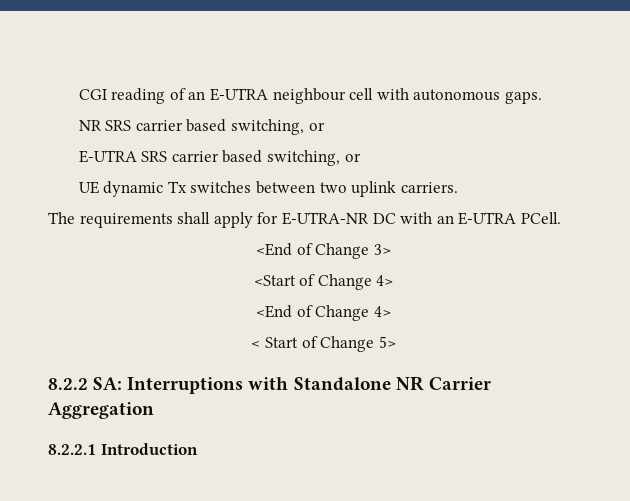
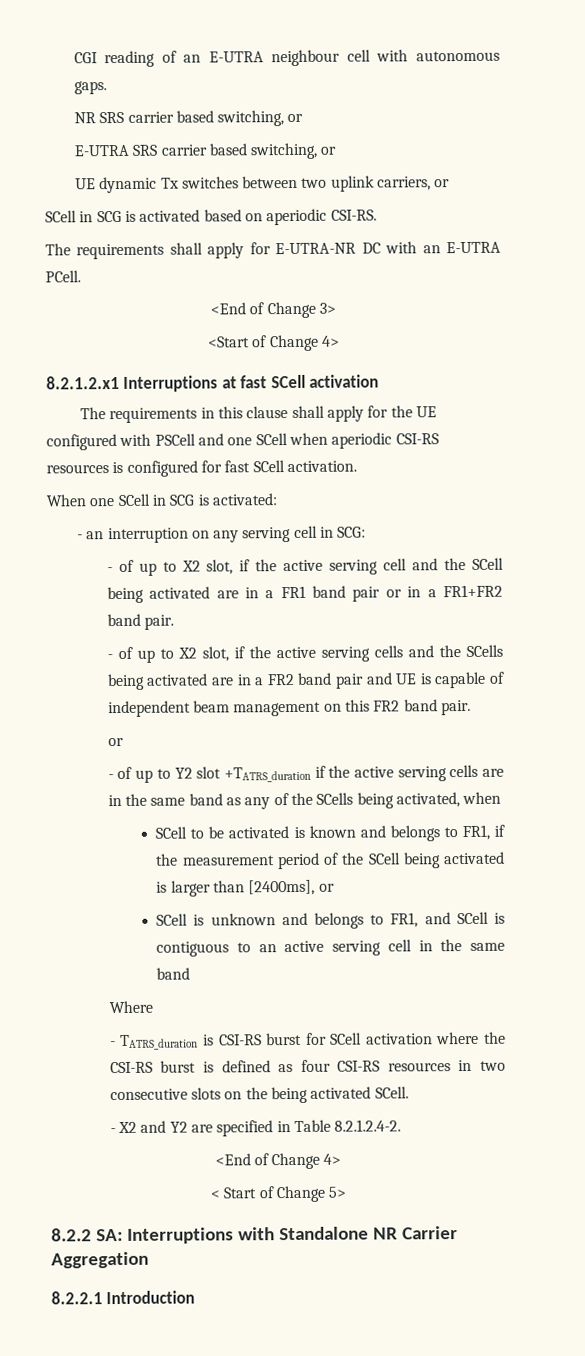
[400,182,458,193] carriers. -> [377,176,451,191] [45,208,377,226] carriers, or // SCell in SCG is activated based on aperiodic CSI-RS.
(394, 280) none -> [46,374,380,392] [79,405,437,424] [46,432,439,451] [46,460,357,477] [46,493,278,507] [76,525,367,544] [106,557,504,576] [106,584,503,604] [106,613,175,630] [106,644,503,663] [106,671,505,691] [107,699,472,718] [107,737,124,747] [107,764,505,783] [107,791,502,810] [155,824,505,842] [156,851,506,870] [156,879,335,897] [156,911,505,929] [156,939,505,957] [156,967,191,980] [108,1000,153,1014] [109,1031,506,1050] [109,1059,506,1074] [109,1086,409,1104] [109,1119,402,1137] // 8.2.1.2.x1 Interruptions at fast SCell activation // The requirements in this clause shall apply for the UE configured with PSCell and one SCell when aperiodic CSI-RS resources is configured for fast SCell activation. // When one SCell in SCG is activated: // - an interruption on any serving cell in SCG: // - of up to X2 slot, if the active serving cell and the SCell being activated are in a FR1 band pair or in a FR1+FR2 band pair. // - of up to X2 slot, if the active serving cells and the SCells being activated are in a FR2 band pair and UE is capable of independent beam management on this FR2 band pair. // or // - of up to Y2 slot +TATRS_duration if the active serving cells are in the same band as any of the SCells being activated, when // SCell to be activated is known and belongs to FR1, if the measurement period of the SCell being activated is larger than [2400ms], or // SCell is unknown and belongs to FR1, and SCell is contiguous to an active serving cell in the same band // Where // - TATRS_duration is CSI-RS burst for SCell activation where the CSI-RS burst is defined as four CSI-RS resources in two consecutive slots on the being activated SCell. // - X2 and Y2 are specified in Table 8.2.1.2.4-2.

